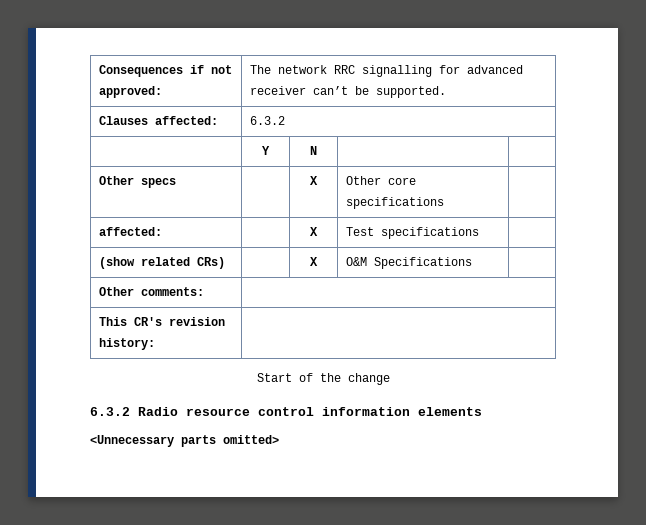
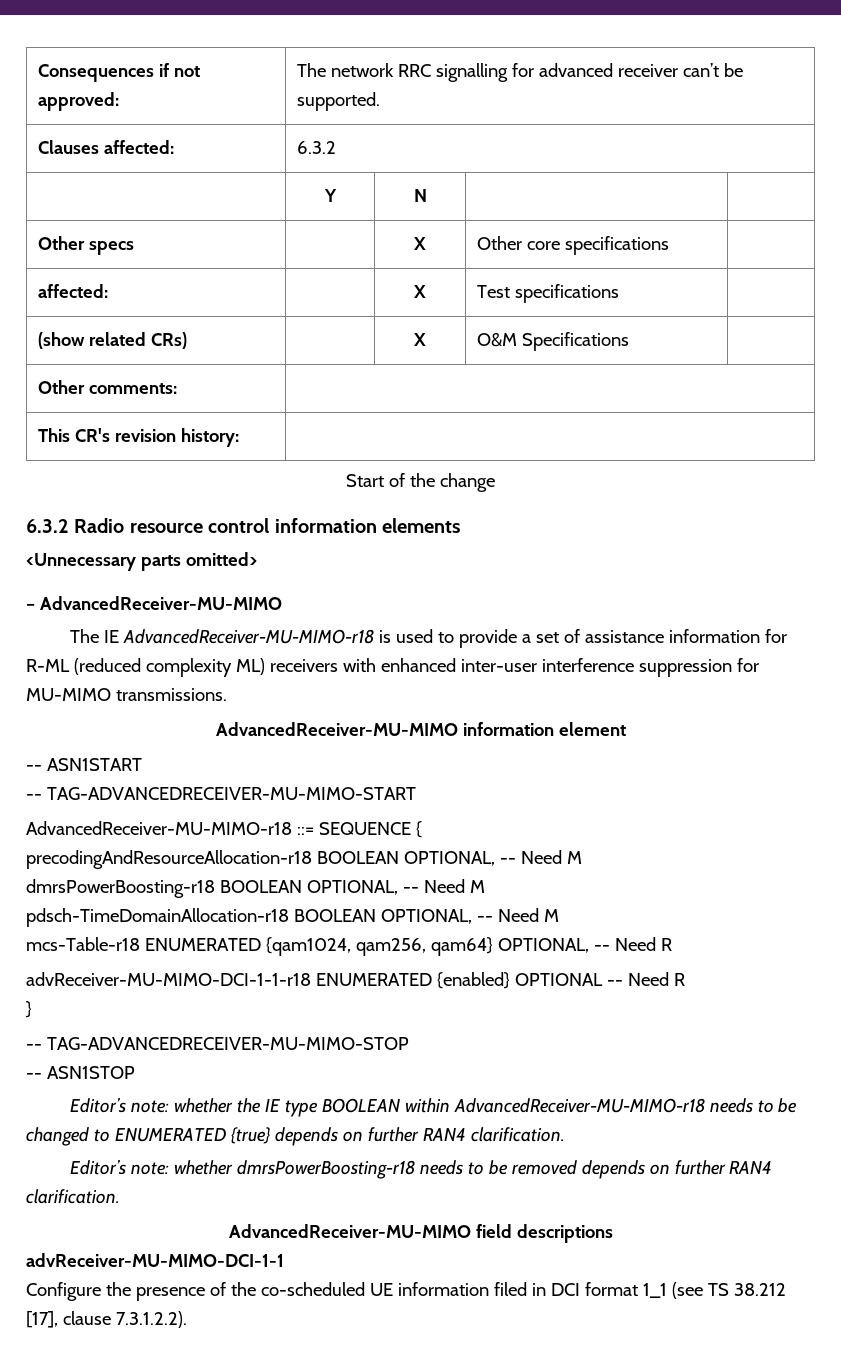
(279, 439) none -> [26,596,282,610] [69,629,787,648] [26,658,759,677] [26,688,227,701] [215,722,626,736] [26,758,142,771] [26,787,416,800] [26,821,422,838] [26,850,582,869] [26,879,485,898] [26,908,559,927] [26,937,672,956] [26,972,685,989] [26,1001,32,1018] [26,1037,409,1050] [26,1066,135,1079] [69,1098,798,1117] [26,1127,565,1146] [69,1160,773,1179] [26,1189,120,1204] [228,1224,613,1243] [26,1253,284,1267] [26,1282,786,1301] [26,1311,187,1328] // – AdvancedReceiver-MU-MIMO // The IE AdvancedReceiver-MU-MIMO-r18 is used to provide a set of assistance information for R-ML (reduced complexity ML) receivers with enhanced inter-user interference suppression for MU-MIMO transmissions. // AdvancedReceiver-MU-MIMO information element // -- ASN1START // -- TAG-ADVANCEDRECEIVER-MU-MIMO-START // AdvancedReceiver-MU-MIMO-r18 ::= SEQUENCE { // precodingAndResourceAllocation-r18 BOOLEAN OPTIONAL, -- Need M // dmrsPowerBoosting-r18 BOOLEAN OPTIONAL, -- Need M // pdsch-TimeDomainAllocation-r18 BOOLEAN OPTIONAL, -- Need M // mcs-Table-r18 ENUMERATED {qam1024, qam256, qam64} OPTIONAL, -- Need R // advReceiver-MU-MIMO-DCI-1-1-r18 ENUMERATED {enabled} OPTIONAL -- Need R // } // -- TAG-ADVANCEDRECEIVER-MU-MIMO-STOP // -- ASN1STOP // Editor’s note: whether the IE type BOOLEAN within AdvancedReceiver-MU-MIMO-r18 needs to be changed to ENUMERATED {true} depends on further RAN4 clarification. // Editor’s note: whether dmrsPowerBoosting-r18 needs to be removed depends on further RAN4 clarification. // AdvancedReceiver-MU-MIMO field descriptions // advReceiver-MU-MIMO-DCI-1-1 // Configure the presence of the co-scheduled UE information filed in DCI format 1_1 (see TS 38.212 [17], clause 7.3.1.2.2).

